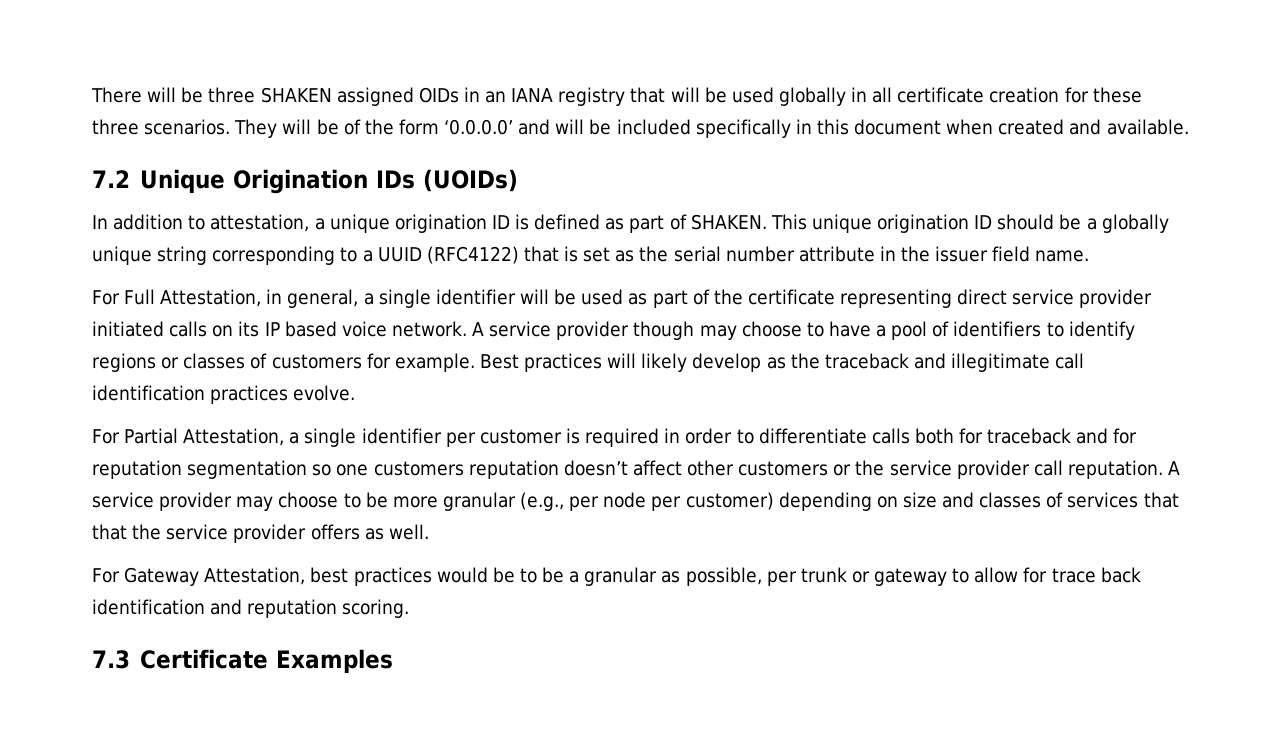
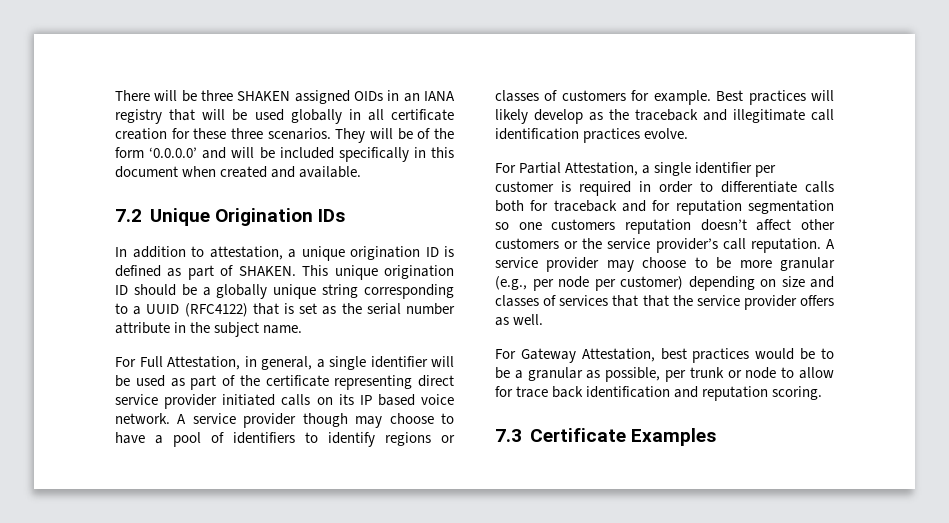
[422,169,518,192] (UOIDs) -> (345, 215) none
[935,246,1031,262] issuer field -> [214,322,260,337] subject
[956,460,1030,479] provider -> [655,238,718,253] provider’s
[874,568,948,586] gateway -> [745,367,777,379] node

